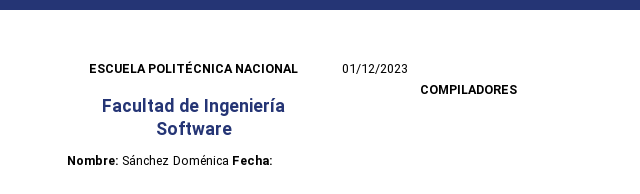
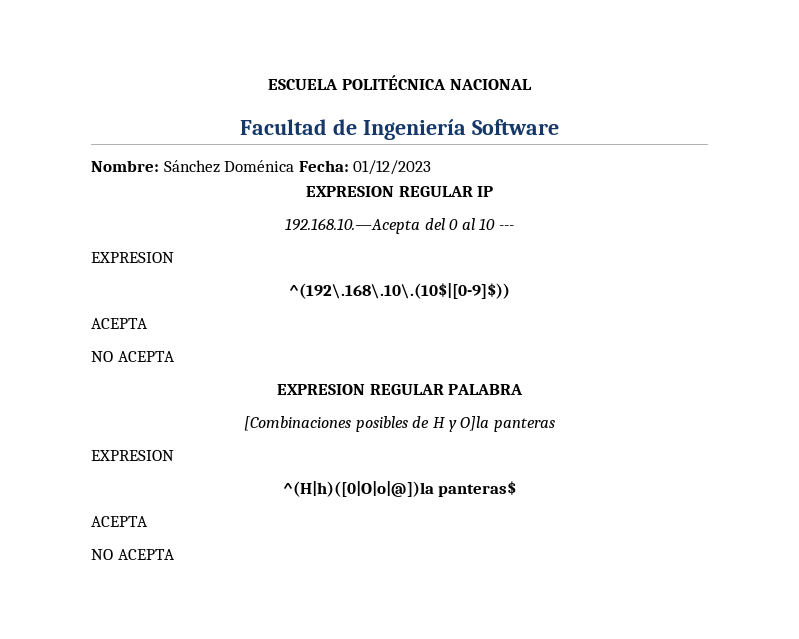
[420,85,517,94] COMPILADORES -> [305,186,494,197] [285,218,514,234] [91,252,174,263] [289,283,510,299] [91,318,148,329] [91,351,175,362] [276,384,524,395] [244,416,555,432] [91,450,174,461] [282,481,517,497] [91,516,148,527] [91,549,175,560] EXPRESION REGULAR IP // 192.168.10.—Acepta del 0 al 10 --- // EXPRESION // ^(192\.168\.10\.(10$|[0-9]$)) // ACEPTA // NO ACEPTA // EXPRESION REGULAR PALABRA // [Combinaciones posibles de H y O]la panteras // EXPRESION // ^(H|h)([0|O|o|@])la panteras$ // ACEPTA // NO ACEPTA

